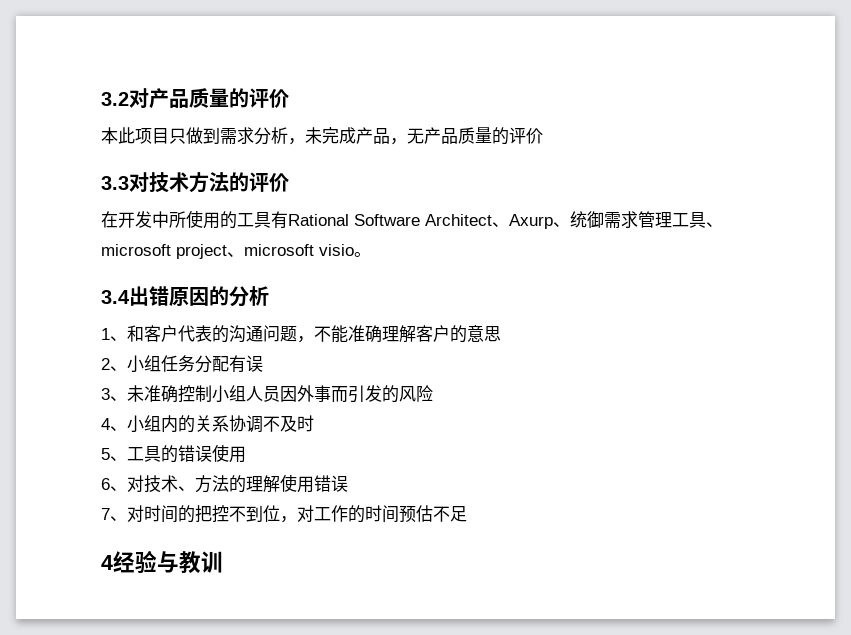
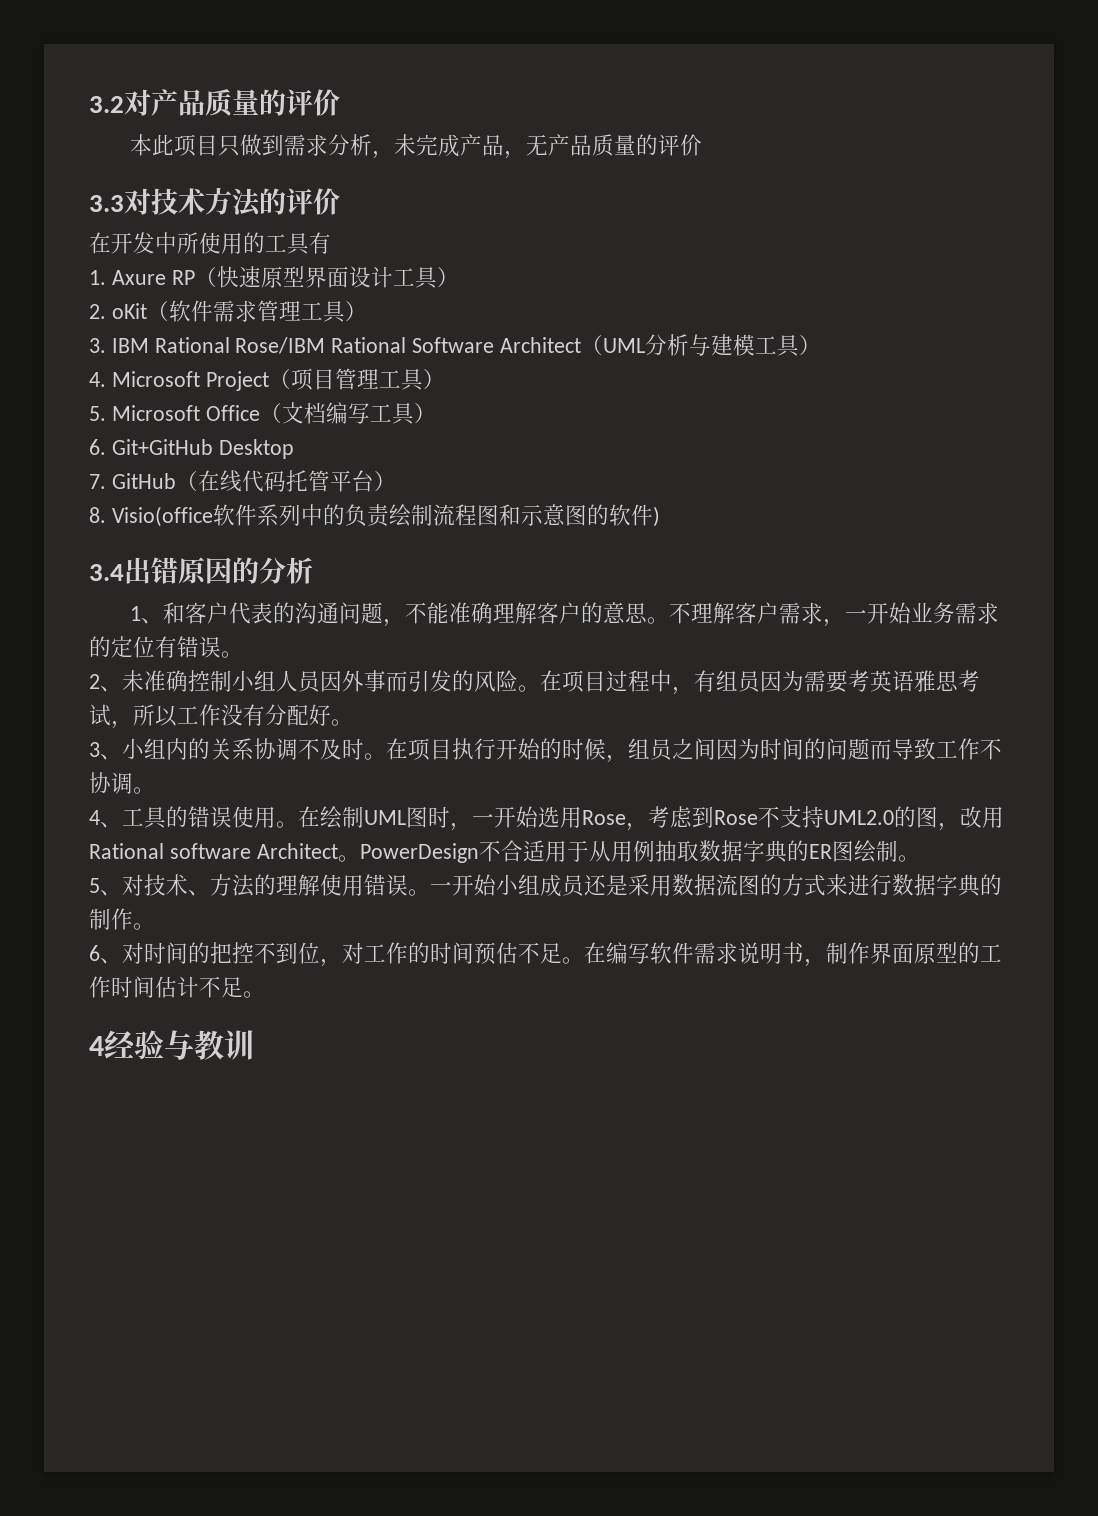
[288,211,723,229] [101,244,371,259] Rational Software Architect、Axurp、统御需求管理工具、microsoft project、microsoft visio。 -> [89,266,459,289] [89,300,367,323] [89,334,821,357] [89,368,445,391] [89,402,436,425] [89,439,294,459] [89,470,396,492] [89,504,660,527] // 1. Axure RP（快速原型界面设计工具） // 2. oKit（软件需求管理工具） // 3. IBM Rational Rose/IBM Rational Software Architect（UML分析与建模工具） // 4. Microsoft Project（项目管理工具） // 5. Microsoft Office（文档编写工具） // 6. Git+GitHub Desktop // 7. GitHub（在线代码托管平台） // 8. Visio(office软件系列中的负责绘制流程图和示意图的软件)
[101,355,263,373] [101,388,110,400] // 2、小组任务分配有误 // 3 -> [646,602,999,627] [89,636,243,658] [89,674,100,689] 。不理解客户需求，一开始业务需求的定位有错误。 // 2
[101,418,110,430] // 4 -> [518,670,980,695] [89,704,353,729] [89,742,100,757] 。在项目过程中，有组员因为需要考英语雅思考试，所以工作没有分配好。 // 3
[101,444,246,463] [101,478,110,490] // 5、工具的错误使用 // 6 -> [364,738,1002,763] [89,772,155,794] [89,806,1004,831] [89,840,920,863] [89,878,100,893] 。在项目执行开始的时候，组员之间因为时间的问题而导致工作不协调。 // 4、工具的错误使用。在绘制UML图时，一开始选用Rose，考虑到Rose不支持UML2.0的图，改用Rational software Architect。PowerDesign不合适用于从用例抽取数据字典的ER图绘制。 // 5
[101,508,110,520] // 7 -> [408,874,1002,897] [89,908,155,930] [89,945,100,961] 。一开始小组成员还是采用数据流图的方式来进行数据字典的制作。 // 6
(467, 514) none -> [562,942,1002,967] [89,976,265,998] 。在编写软件需求说明书，制作界面原型的工作时间估计不足。

